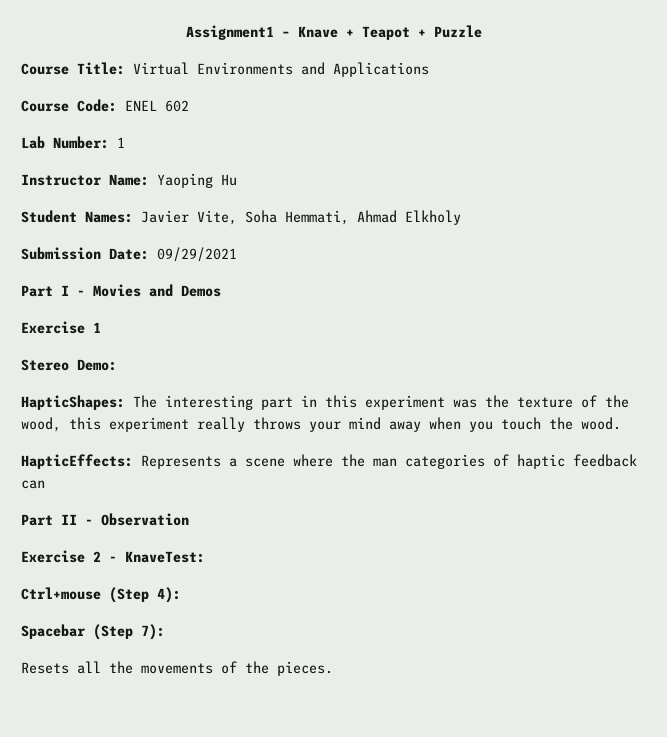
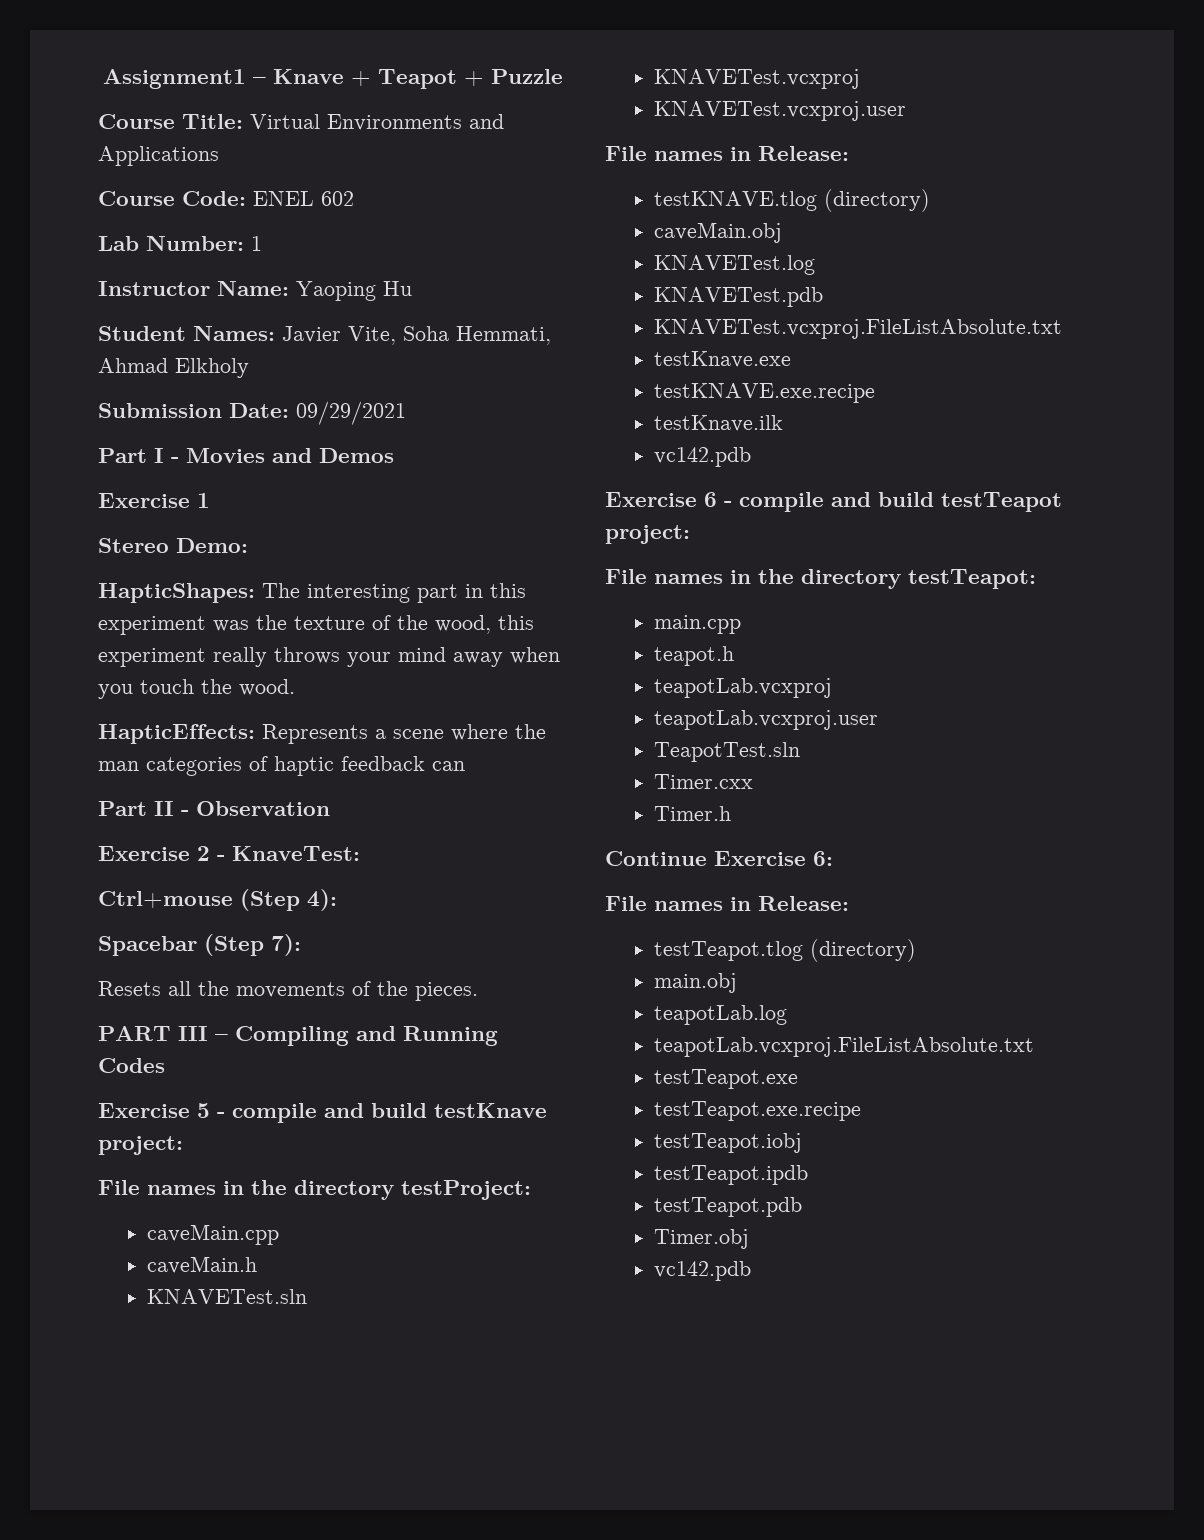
(333, 668) none -> [98,1026,498,1046] [98,1058,165,1073] [98,1103,547,1123] [98,1136,183,1155] [98,1180,531,1200] [147,1224,280,1245] [147,1256,258,1274] [147,1289,308,1304] [654,69,861,89] [654,101,907,121] [605,146,849,161] [654,189,931,212] [654,222,783,243] [654,255,816,275] [654,287,824,307] [654,319,1063,339] [654,351,792,368] [654,383,876,403] [654,415,784,432] [654,447,752,467] [605,492,1062,512] [605,525,690,544] [605,569,1036,589] [654,615,742,634] [654,646,735,666] [654,678,833,698] [654,710,879,730] [654,742,801,762] [654,774,754,789] [654,806,732,821] [605,851,833,866] [605,896,849,911] [654,939,917,962] [654,973,738,993] [654,1005,788,1025] [654,1037,1035,1057] [654,1069,799,1089] [654,1101,862,1121] [654,1133,803,1153] [654,1165,809,1185] [654,1197,803,1217] [654,1229,750,1249] [654,1261,752,1281] // PART III – Compiling and Running Codes // Exercise 5 - compile and build testKnave project: // File names in the directory testProject: // caveMain.cpp // caveMain.h // KNAVETest.sln // KNAVETest.vcxproj // KNAVETest.vcxproj.user // File names in Release: // testKNAVE.tlog (directory) // caveMain.obj // KNAVETest.log // KNAVETest.pdb // KNAVETest.vcxproj.FileListAbsolute.txt // testKnave.exe // testKNAVE.exe.recipe // testKnave.ilk // vc142.pdb // Exercise 6 - compile and build testTeapot project: // File names in the directory testTeapot: // main.cpp // teapot.h // teapotLab.vcxproj // teapotLab.vcxproj.user // TeapotTest.sln // Timer.cxx // Timer.h // Continue Exercise 6: // File names in Release: // testTeapot.tlog (directory) // main.obj // teapotLab.log // teapotLab.vcxproj.FileListAbsolute.txt // testTeapot.exe // testTeapot.exe.recipe // testTeapot.iobj // testTeapot.ipdb // testTeapot.pdb // Timer.obj // vc142.pdb

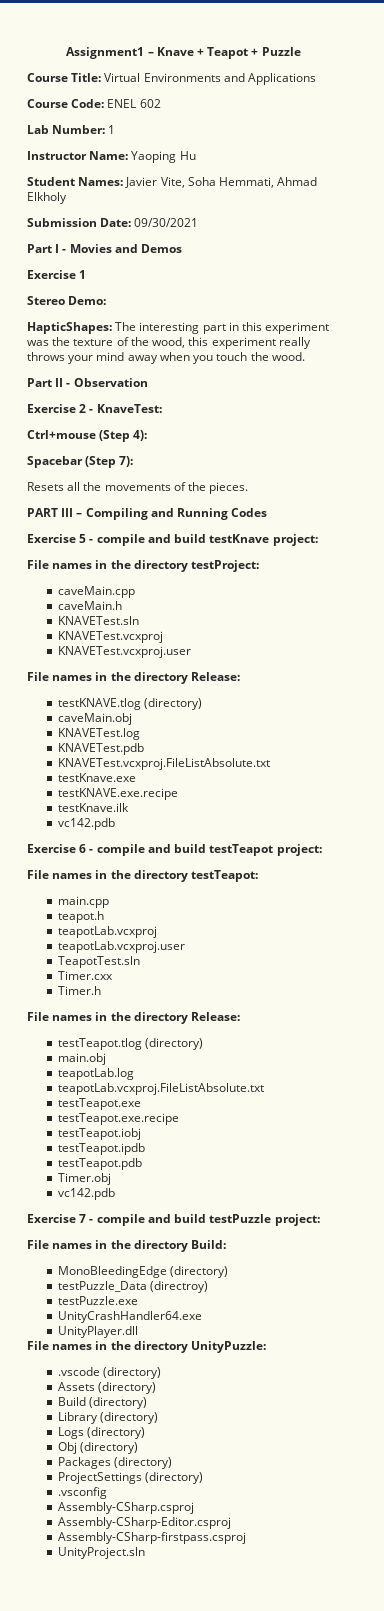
[296,401,406,425] 09/29/2021 -> [134,218,199,227] 09/30/2021
[98,724,546,744] [98,756,465,776] // HapticEffects: Represents a scene where the man categories of haptic feedback can -> (305, 356) none
(751, 154) none -> [110,672,188,684] the directory
[605,851,833,866] [605,896,751,911] // Continue Exercise 6: // File names in -> [27,1012,188,1024] // File names in the directory
(752, 1271) none -> [27,1214,320,1226] [27,1240,227,1252] [57,1266,229,1278] [57,1281,209,1293] [57,1296,138,1305] [57,1311,202,1323] [57,1326,138,1338] [27,1341,267,1353] [57,1367,162,1379] [57,1382,157,1394] [57,1397,148,1409] [57,1412,159,1424] [57,1427,146,1439] [57,1442,139,1454] [57,1457,173,1469] [57,1472,204,1484] [57,1487,107,1499] [57,1502,194,1514] [57,1517,231,1529] [57,1532,246,1544] [57,1547,145,1559] // Exercise 7 - compile and build testPuzzle project: // File names in the directory Build: // MonoBleedingEdge (directory) // testPuzzle_Data (directroy) // testPuzzle.exe // UnityCrashHandler64.exe // UnityPlayer.dll // File names in the directory UnityPuzzle: // .vscode (directory) // Assets (directory) // Build (directory) // Library (directory) // Logs (directory) // Obj (directory) // Packages (directory) // ProjectSettings (directory) // .vsconfig // Assembly-CSharp.csproj // Assembly-CSharp-Editor.csproj // Assembly-CSharp-firstpass.csproj // UnityProject.sln

